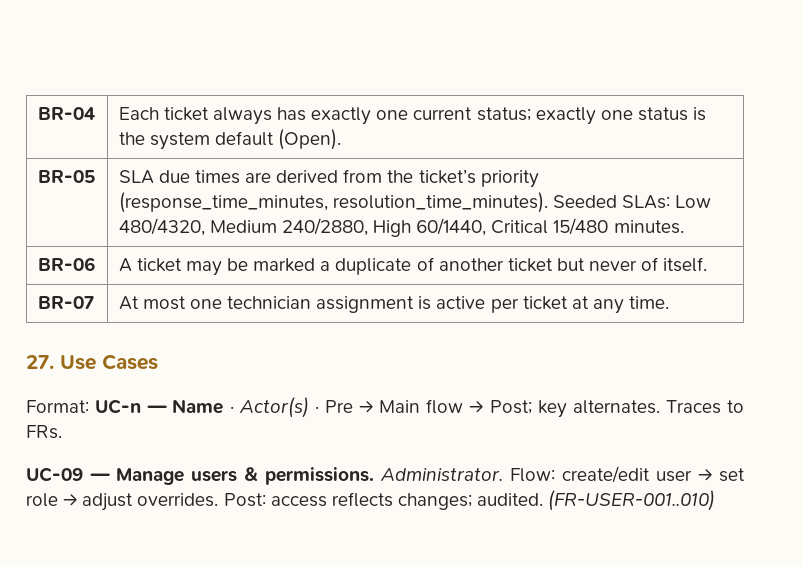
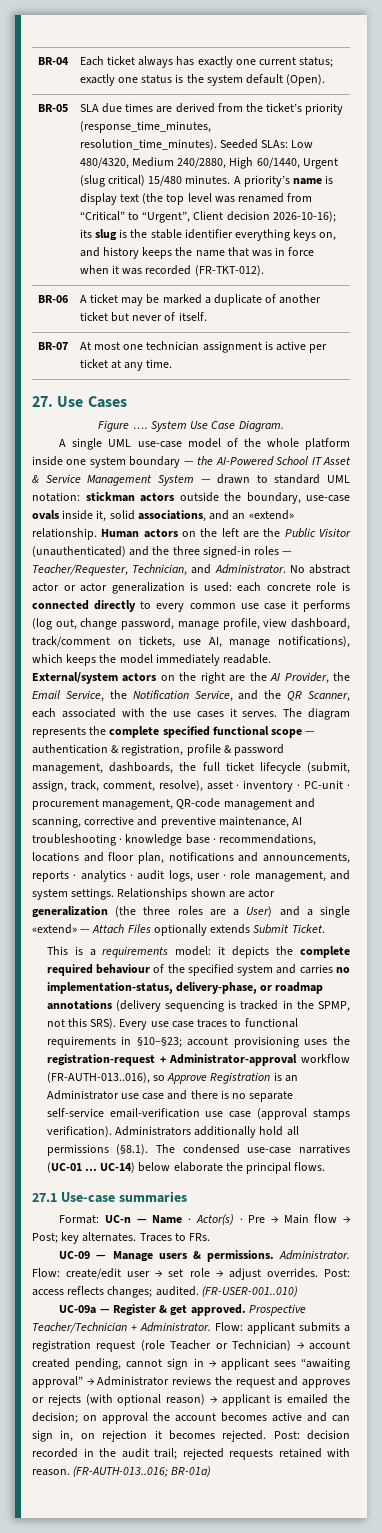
[491,220,549,234] Critical -> [302,158,338,169] [79,175,145,187] Urgent (slug critical)
(684, 227) none -> [233,175,334,187] [79,193,313,205] [79,211,336,223] [79,229,337,241] [79,247,315,259] [79,265,264,276] A priority’s name is display text (the top level was renamed from “Critical” to “Urgent”, Client decision 2026-10-16); its slug is the stable identifier everything keys on, and history keeps the name that was in force when it was recorded (FR-TKT-012).
(158, 362) none -> [98,420,284,432] [59,438,350,450] [32,456,351,468] [32,474,350,486] [32,492,350,504] [32,510,294,522] [32,528,352,540] [32,546,293,558] [32,564,350,576] [32,582,350,594] [32,600,350,612] [32,618,350,630] [32,636,350,648] [32,654,272,666] [32,672,350,684] [32,690,350,702] [32,708,350,720] [32,726,316,738] [32,744,285,756] [32,762,350,774] [32,780,351,792] [32,798,315,810] [32,816,303,828] [32,834,317,846] [32,852,350,864] [32,870,351,882] [32,888,276,900] [32,906,350,918] [32,924,325,936] [46,946,350,958] [46,964,350,976] [46,982,324,994] [46,1000,350,1012] [46,1018,298,1030] [46,1036,350,1048] [46,1054,350,1066] [46,1072,298,1084] [46,1090,294,1102] [46,1108,350,1120] [46,1126,299,1138] [46,1144,350,1156] [46,1162,326,1174] [32,1191,187,1203] // Figure …. System Use Case Diagram. // A single UML use-case model of the whole platform inside one system boundary — the AI-Powered School IT Asset & Service Management System — drawn to standard UML notation: stickman actors outside the boundary, use-case ovals inside it, solid associations, and an «extend» relationship. Human actors on the left are the Public Visitor (unauthenticated) and the three signed-in roles — Teacher/Requester, Technician, and Administrator. No abstract actor or actor generalization is used: each concrete role is connected directly to every common use case it performs (log out, change password, manage profile, view dashboard, track/comment on tickets, use AI, manage notifications), which keeps the model immediately readable. External/system actors on the right are the AI Provider, the Email Service, the Notification Service, and the QR Scanner, each associated with the use cases it serves. The diagram represents the complete specified functional scope — authentication & registration, profile & password management, dashboards, the full ticket lifecycle (submit, assign, track, comment, resolve), asset · inventory · PC-unit · procurement management, QR-code management and scanning, corrective and preventive maintenance, AI troubleshooting · knowledge base · recommendations, locations and floor plan, notifications and announcements, reports · analytics · audit logs, user · role management, and system settings. Relationships shown are actor generalization (the three roles are a User) and a single «extend» — Attach Files optionally extends Submit Ticket. // This is a requirements model: it depicts the complete required behaviour of the specified system and carries no implementation-status, delivery-phase, or roadmap annotations (delivery sequencing is tracked in the SPMP, not this SRS). Every use case traces to functional requirements in §10–§23; account provisioning uses the registration-request + Administrator-approval workflow (FR-AUTH-013..016), so Approve Registration is an Administrator use case and there is no separate self-service email-verification use case (approval stamps verification). Administrators additionally hold all permissions (§8.1). The condensed use-case narratives (UC-01 … UC-14) below elaborate the principal flows. // 27.1 Use-case summaries
(716, 500) none -> [59,1304,306,1316] [32,1322,350,1334] [32,1340,350,1352] [32,1358,350,1370] [32,1376,351,1388] [32,1394,350,1406] [32,1412,350,1424] [32,1430,350,1442] [32,1448,350,1460] [32,1466,212,1477] // UC-09a — Register & get approved. Prospective Teacher/Technician + Administrator. Flow: applicant submits a registration request (role Teacher or Technician) → account created pending, cannot sign in → applicant sees “awaiting approval” → Administrator reviews the request and approves or rejects (with optional reason) → applicant is emailed the decision; on approval the account becomes active and can sign in, on rejection it becomes rejected. Post: decision recorded in the audit trail; rejected requests retained with reason. (FR-AUTH-013..016; BR-01a)

